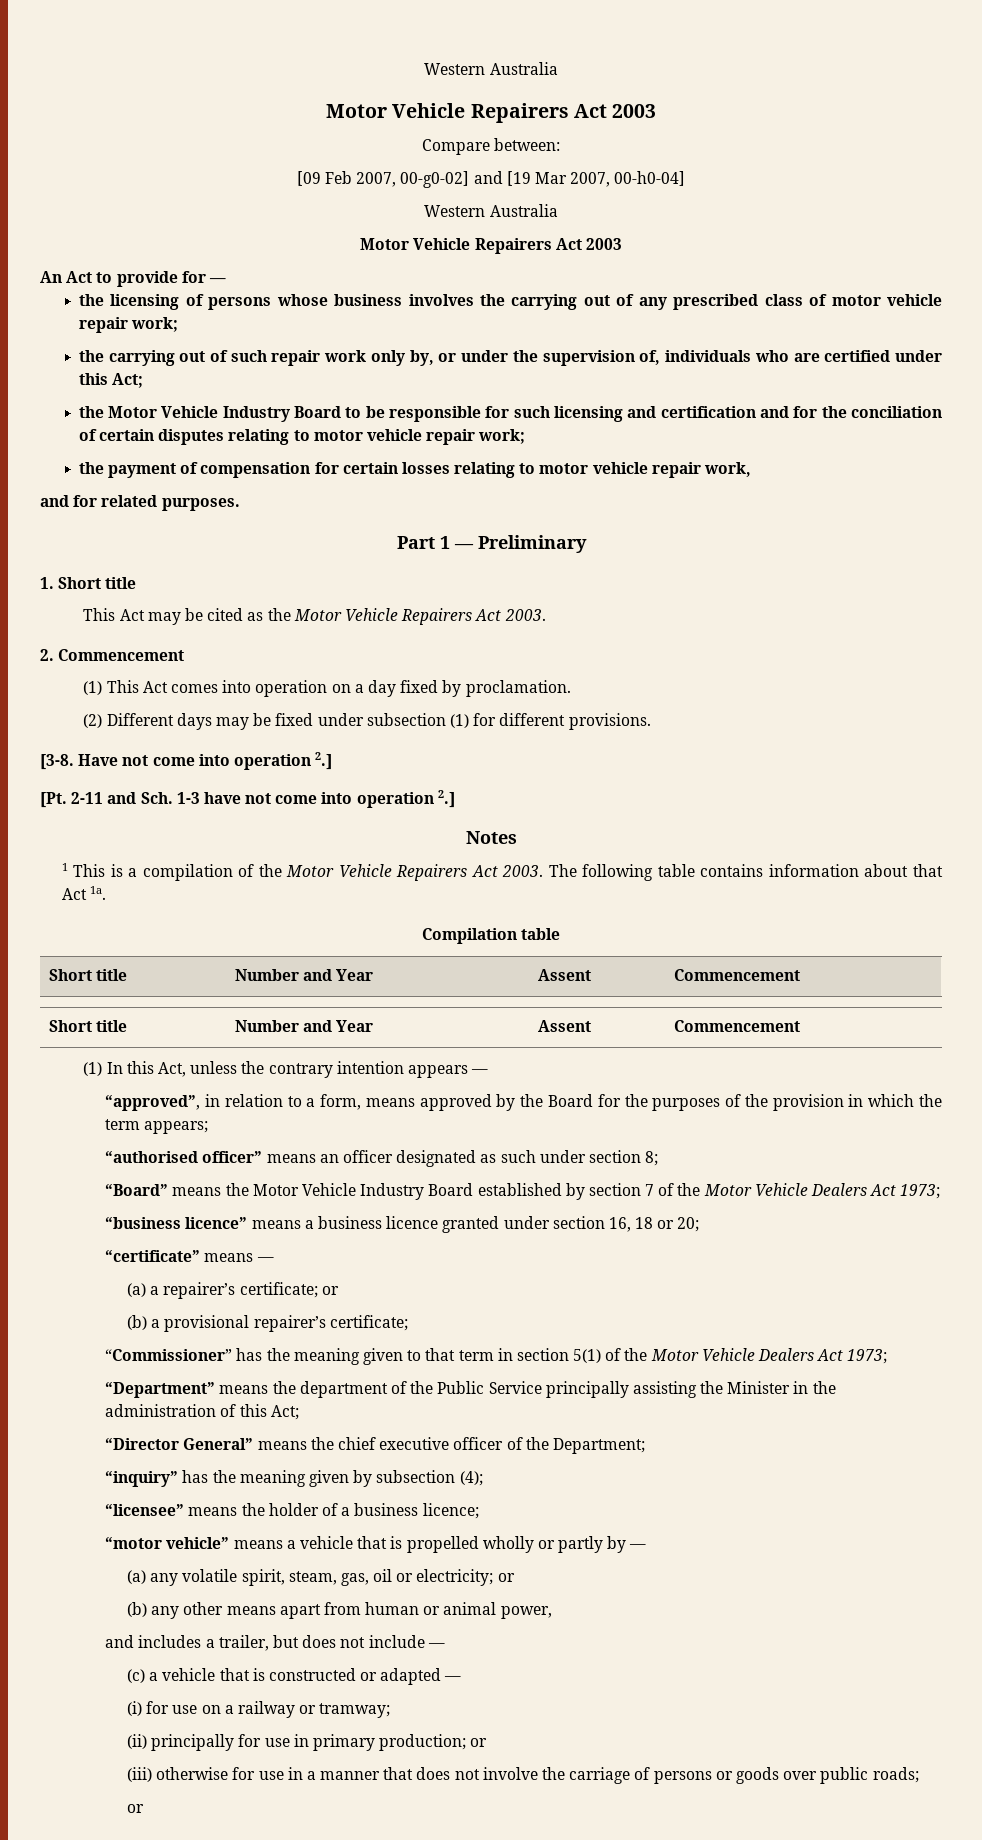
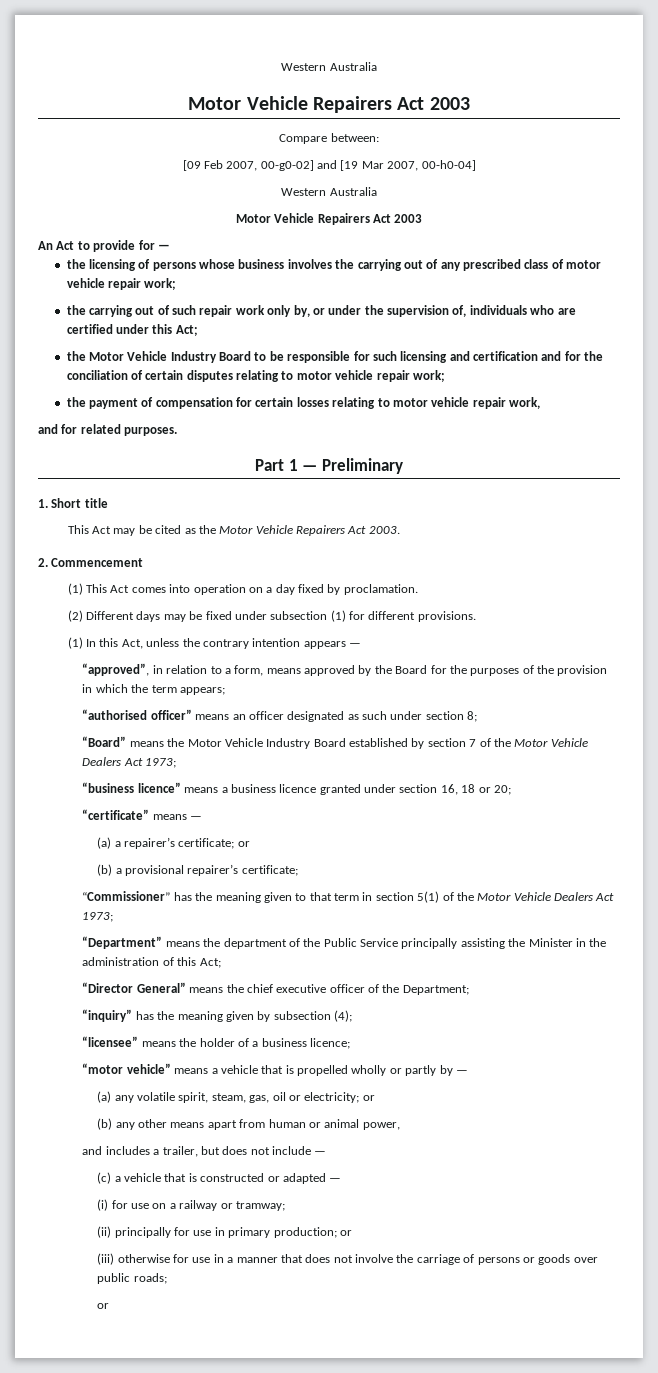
[40,752,333,770] [40,790,455,808] [465,831,517,844] [61,863,943,881] [61,886,106,900] [421,928,561,944] [48,969,127,981] [234,969,374,981] [537,969,591,981] [673,969,800,981] [48,1020,127,1032] [234,1020,374,1032] [537,1020,591,1032] [673,1020,800,1032] // [3-8. Have not come into operation 2.] // [Pt. 2-11 and Sch. 1-3 have not come into operation 2.] // Notes // 1 This is a compilation of the Motor Vehicle Repairers Act 2003. The following table contains information about that Act 1a. // Compilation table // Short title | Number and Year | Assent | Commencement // Short title | Number and Year | Assent | Commencement -> (476, 616) none

